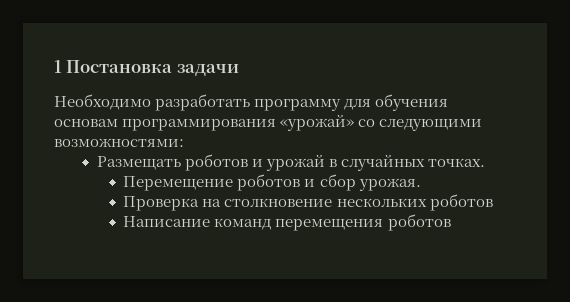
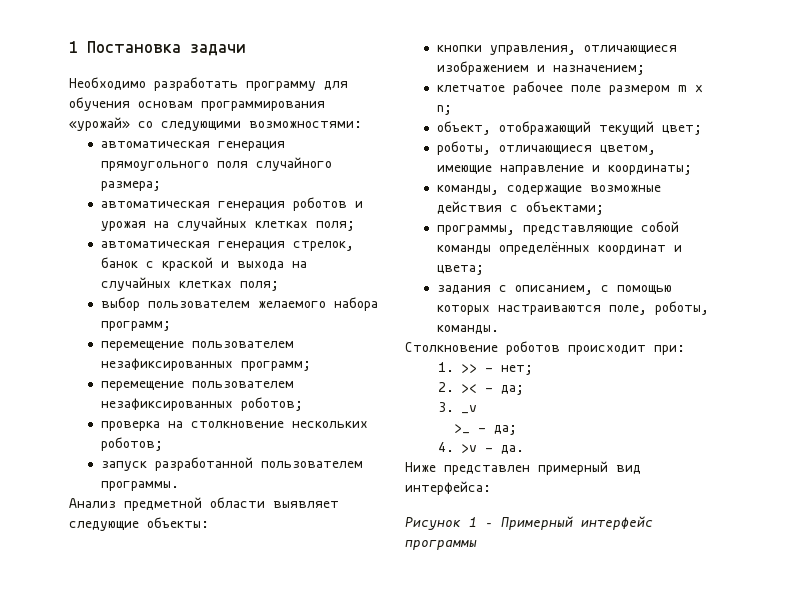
[96,154,486,171] [123,174,421,191] [123,194,493,211] [123,214,451,231] Размещать роботов и урожай в случайных точках. // Перемещение роботов и сбор урожая. // Проверка на столкновение нескольких роботов // Написание команд перемещения роботов -> [100,141,285,151] [100,157,332,171] [100,181,161,191] [100,197,363,211] [100,217,355,231] [100,241,354,251] [100,257,307,271] [100,277,279,291] [100,297,378,311] [100,321,171,331] [100,341,294,351] [100,358,311,371] [100,381,294,391] [100,397,303,411] [100,421,368,431] [100,437,163,451] [100,457,363,471] [100,481,179,491] [69,497,339,511] [69,517,209,531] [436,45,677,55] [436,61,645,75] [436,81,703,95] [436,105,452,115] [436,121,702,135] [436,141,656,155] [436,165,692,175] [436,185,661,195] [436,201,604,215] [436,221,679,235] [436,242,682,255] [436,265,484,275] [436,285,672,295] [436,301,709,315] [436,325,499,334] [405,341,685,355] [437,362,533,375] [437,382,524,395] [437,402,477,414] [454,424,518,435] [437,442,524,454] [405,461,641,475] [405,481,491,495] [405,516,653,530] [405,540,477,550] автоматическая генерация прямоугольного поля случайного размера; // автоматическая генерация роботов и урожая на случайных клетках поля; // автоматическая генерация стрелок, банок с краской и выхода на случайных клетках поля; // выбор пользователем желаемого набора программ; // перемещение пользователем незафиксированных программ; // перемещение пользователем незафиксированных роботов; // проверка на столкновение нескольких роботов; // запуск разработанной пользователем программы. // Анализ предметной области выявляет следующие объекты: // кнопки управления, отличающиеся изображением и назначением; // клетчатое рабочее поле размером m × n; // объект, отображающий текущий цвет; // роботы, отличающиеся цветом, имеющие направление и координаты; // команды, содержащие возможные действия с объектами; // программы, представляющие собой команды определённых координат и цвета; // задания с описанием, с помощью которых настраиваются поле, роботы, команды. // Столкновение роботов происходит при: // 1. >> - нет; // 2. >< - да; // 3. _v // >_ - да; // 4. >v - да. // Ниже представлен примерный вид интерфейса: // Рисунок 1 – Примерный интерфейс программы

